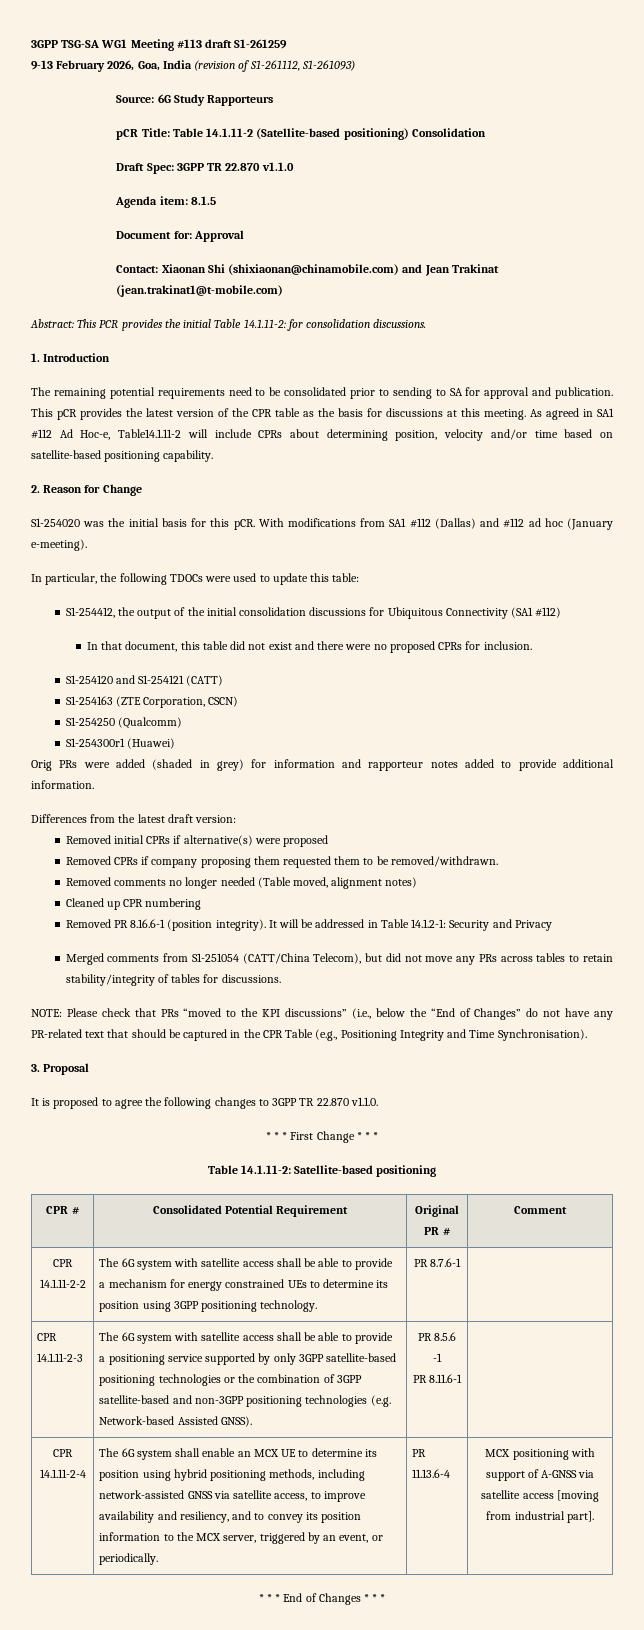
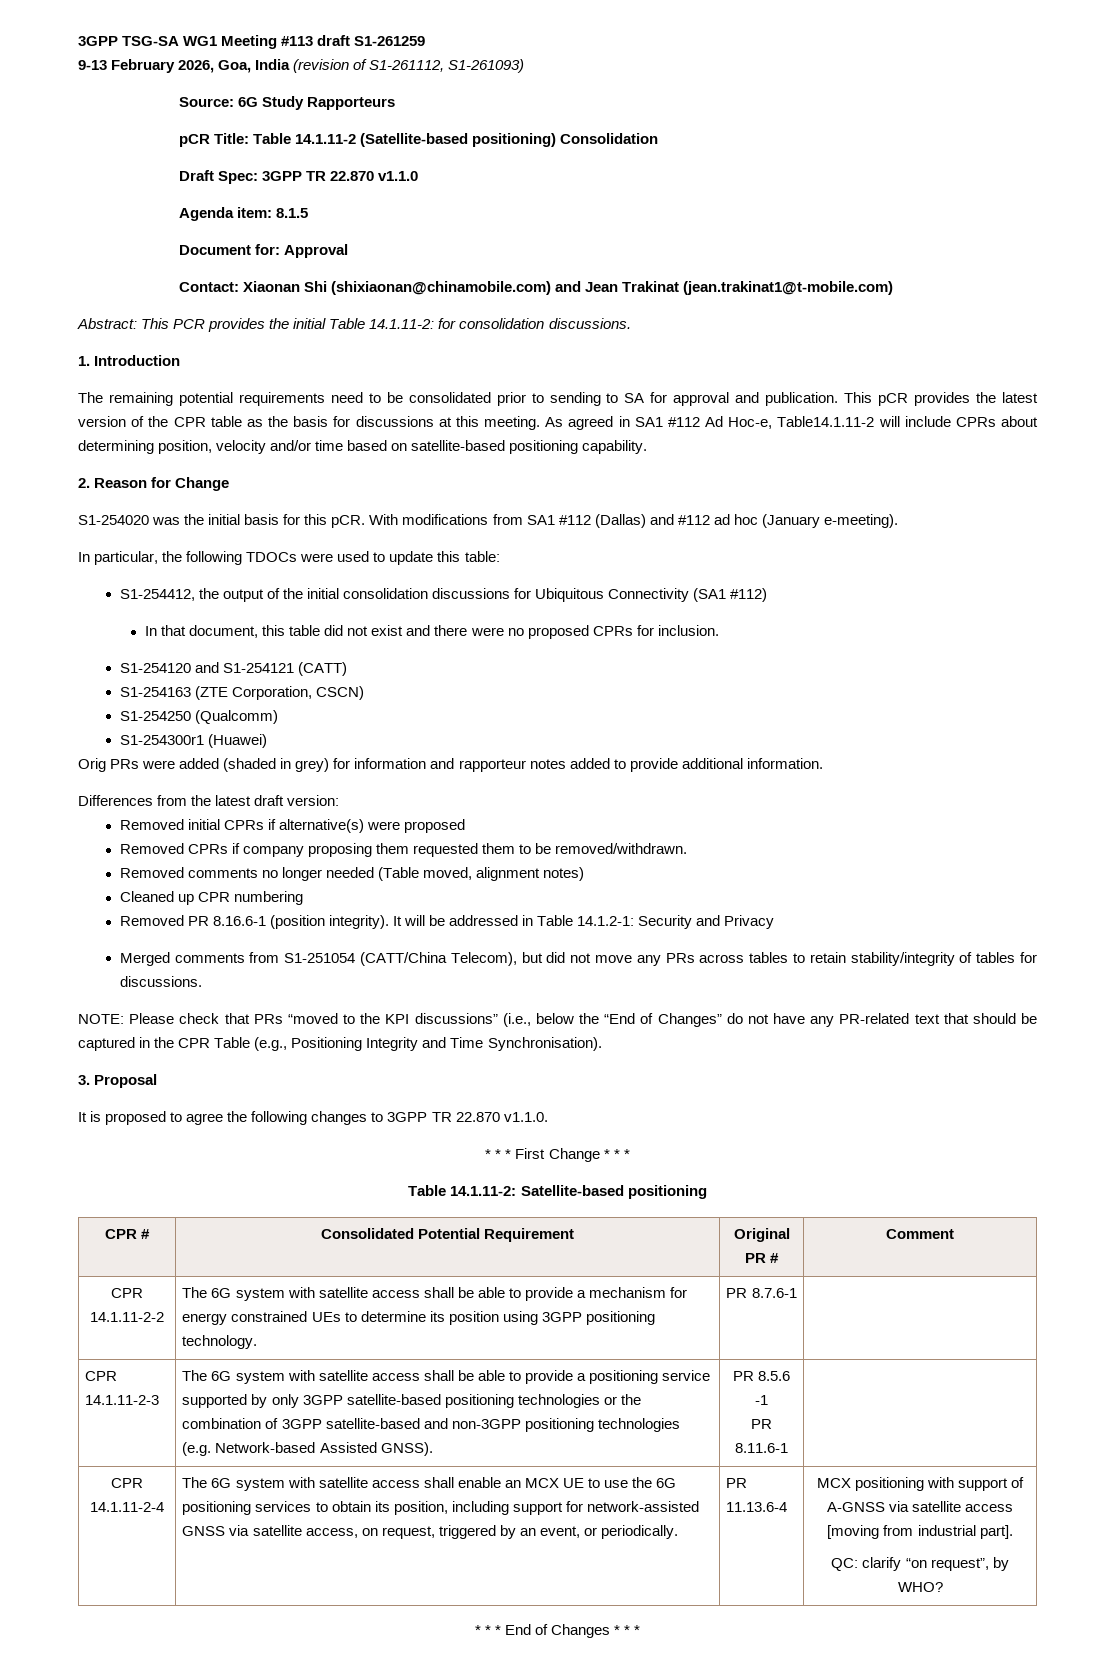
(172, 1455) none -> [287,1477,420,1488] with satellite access
[311,1448,377,1457] [99,1469,365,1481] determine its position using hybrid positioning methods, including -> [604,1477,677,1488] [182,1501,583,1515] use the 6G positioning services to obtain its position, including support for
[310,1491,366,1502] [99,1511,362,1523] [99,1532,257,1543] to improve availability and resiliency, and to convey its position information to the MCX server, -> [361,1526,435,1539] on request,
(594, 1517) none -> [831,1557,1009,1571] [897,1582,943,1592] // QC: clarify “on request”, by WHO?

